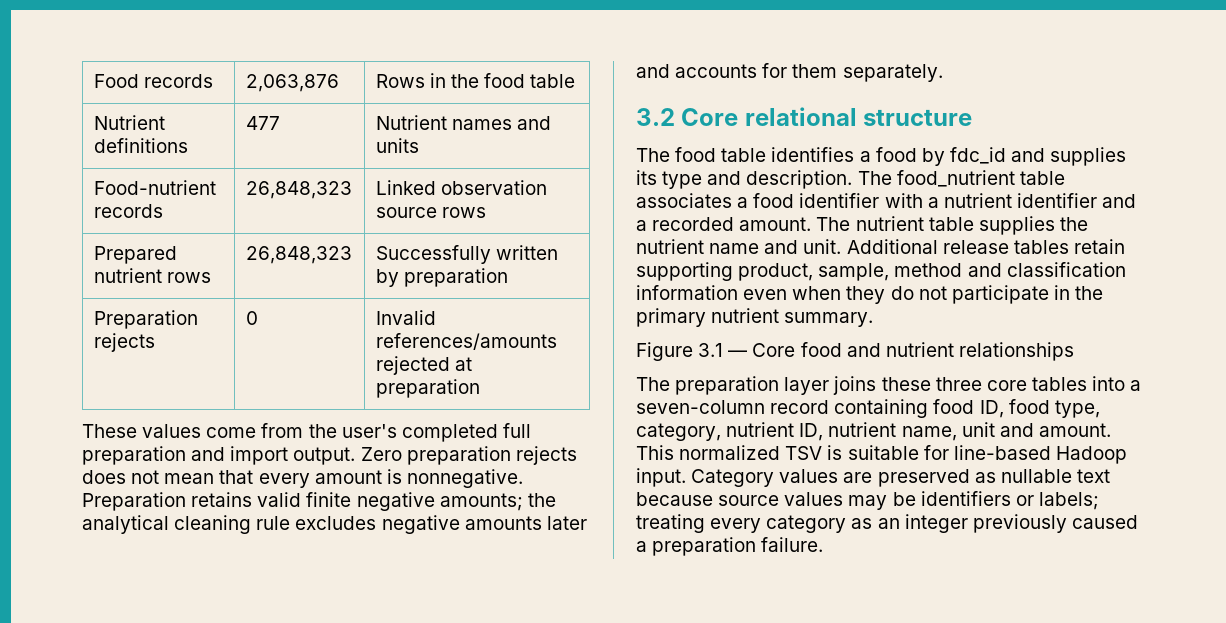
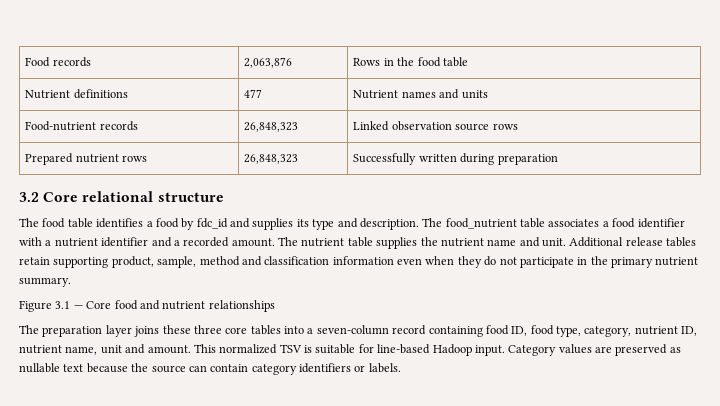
[375,268,508,287] [93,310,198,329] [93,333,155,352] [245,311,258,325] [375,310,436,325] [375,333,557,350] [375,356,472,375] [375,379,480,398] [82,423,531,442] [82,446,577,465] [82,469,523,488] [82,492,556,511] [82,515,587,534] [636,63,943,82] by preparation // Preparation rejects | 0 | Invalid references/amounts rejected at preparation // These values come from the user's completed full preparation and import output. Zero preparation rejects does not mean that every amount is nonnegative. Preparation retains valid finite negative amounts; the analytical cleaning rule excludes negative amounts later and accounts for them separately. -> [460,153,558,165] during preparation
[718,491,1099,510] [636,514,1138,533] [636,537,824,556] source values may be identifiers or labels; treating every category as an integer previously caused a preparation failure. -> [131,363,401,375] the source can contain category identifiers or labels.

